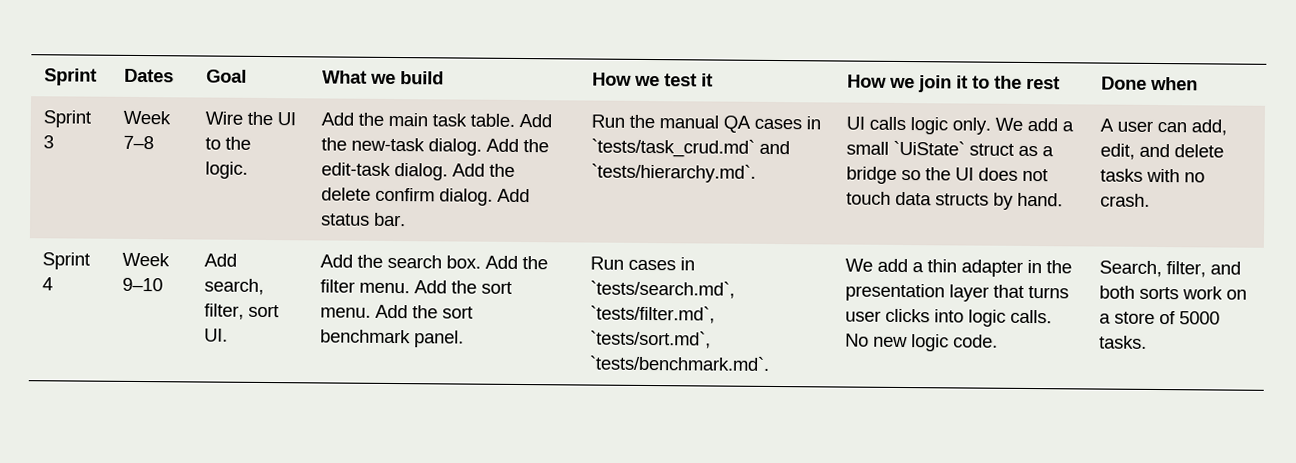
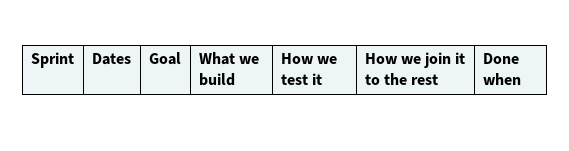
[43,110,92,128] [43,135,55,149] [123,110,172,125] [123,135,155,150] [205,111,297,126] [205,136,252,150] [205,161,249,179] [321,112,553,128] [321,137,550,156] [321,162,516,181] [321,187,531,206] [321,212,407,227] [591,114,822,133] [591,138,791,158] [591,163,757,183] [846,116,1075,135] [846,140,1055,157] [846,166,1049,184] [846,191,1064,210] [1100,118,1228,136] [1100,143,1225,160] [1100,168,1206,183] [1100,193,1151,207] [42,252,91,270] [42,277,54,291] [122,252,171,267] [122,277,164,292] [204,253,238,267] [204,278,265,295] [204,303,280,320] [204,328,229,342] [320,254,549,270] [320,279,513,294] [320,304,474,319] [320,329,465,348] [590,256,696,271] [590,280,736,299] [590,305,716,324] [590,330,712,349] [589,355,771,371] [845,258,1073,277] [845,283,1070,302] [845,308,1053,327] [845,333,999,352] [1099,260,1242,278] [1099,285,1248,300] [1099,311,1221,325] [1099,335,1148,349] // Sprint 3 | Week 7–8 | Wire the UI to the logic. | Add the main task table. Add the new-task dialog. Add the edit-task dialog. Add the delete confirm dialog. Add status bar. | Run the manual QA cases in `tests/task_crud.md` and `tests/hierarchy.md`. | UI calls logic only. We add a small `UiState` struct as a bridge so the UI does not touch data structs by hand. | A user can add, edit, and delete tasks with no crash. // Sprint 4 | Week 9–10 | Add search, filter, sort UI. | Add the search box. Add the filter menu. Add the sort menu. Add the sort benchmark panel. | Run cases in `tests/search.md`, `tests/filter.md`, `tests/sort.md`, `tests/benchmark.md`. | We add a thin adapter in the presentation layer that turns user clicks into logic calls. No new logic code. | Search, filter, and both sorts work on a store of 5000 tasks. -> (521, 79) none

